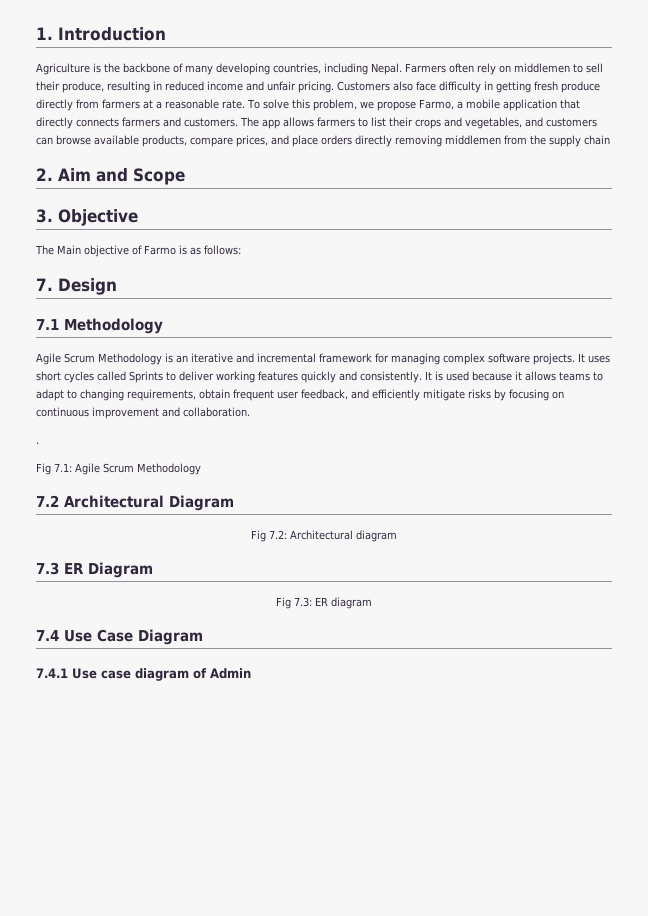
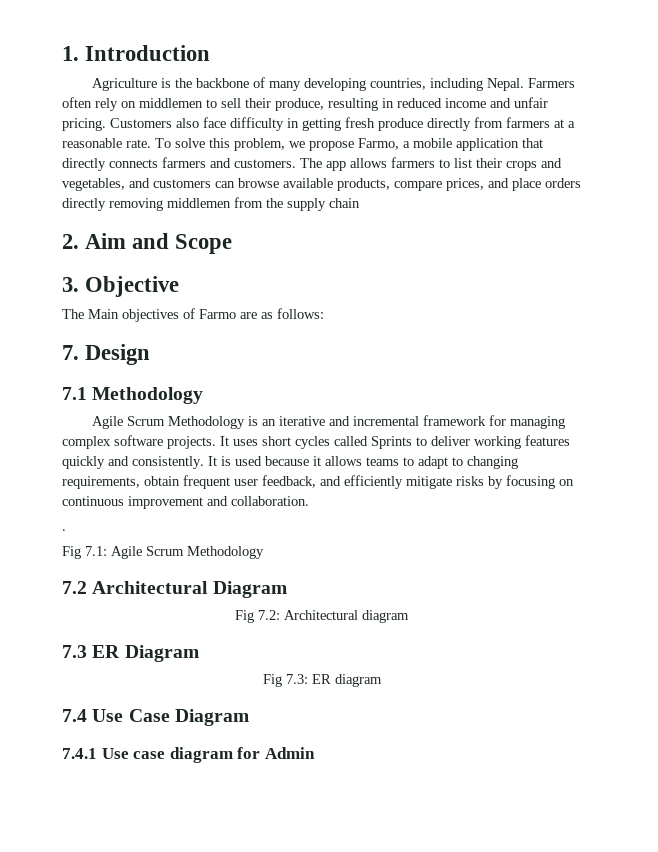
[84,245,129,257] objective -> [122,309,179,322] objectives
[179,245,187,255] is -> [240,312,257,319] are
[193,668,207,679] of -> [237,747,261,759] for

